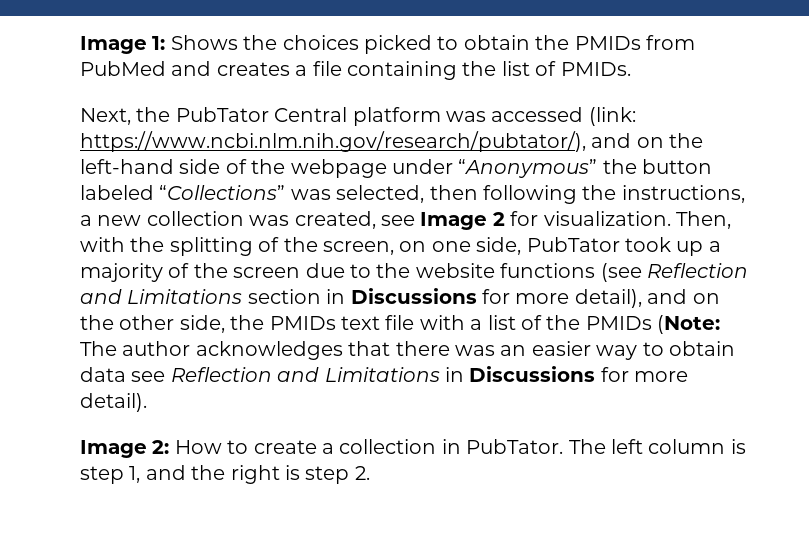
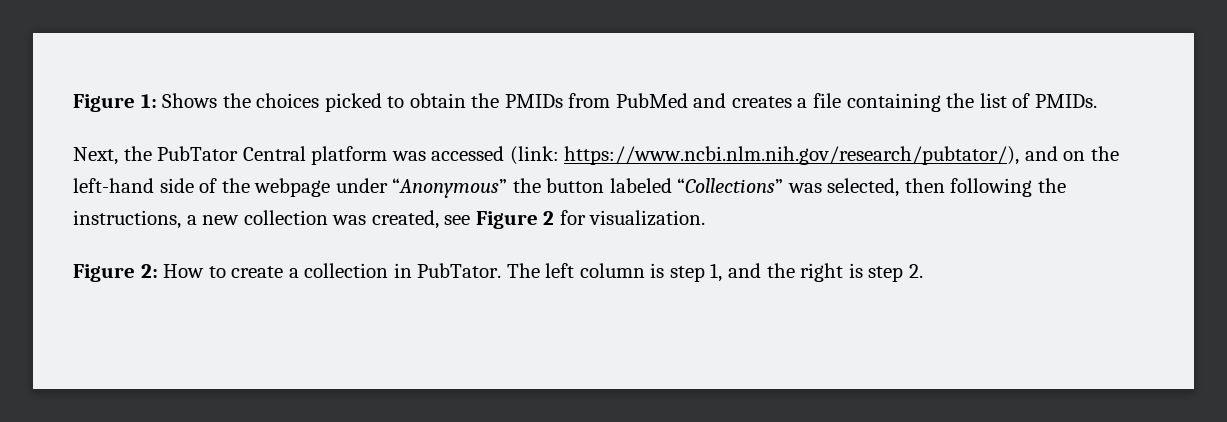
[80,36,147,54] Image -> [73,94,135,112] Figure
[420,212,488,230] Image -> [475,211,538,229] Figure
[675,211,731,229] [80,237,721,256] [80,263,748,282] [80,288,720,308] [80,315,721,334] [80,341,735,360] [80,366,689,382] [80,393,147,412] [80,440,147,458] Then, with the splitting of the screen, on one side, PubTator took up a majority of the screen due to the website functions (see Reflection and Limitations section in Discussions for more detail), and on the other side, the PMIDs text file with a list of the PMIDs (Note: The author acknowledges that there was an easier way to obtain data see Reflection and Limitations in Discussions for more detail). // Image -> [73,264,135,282] // Figure

